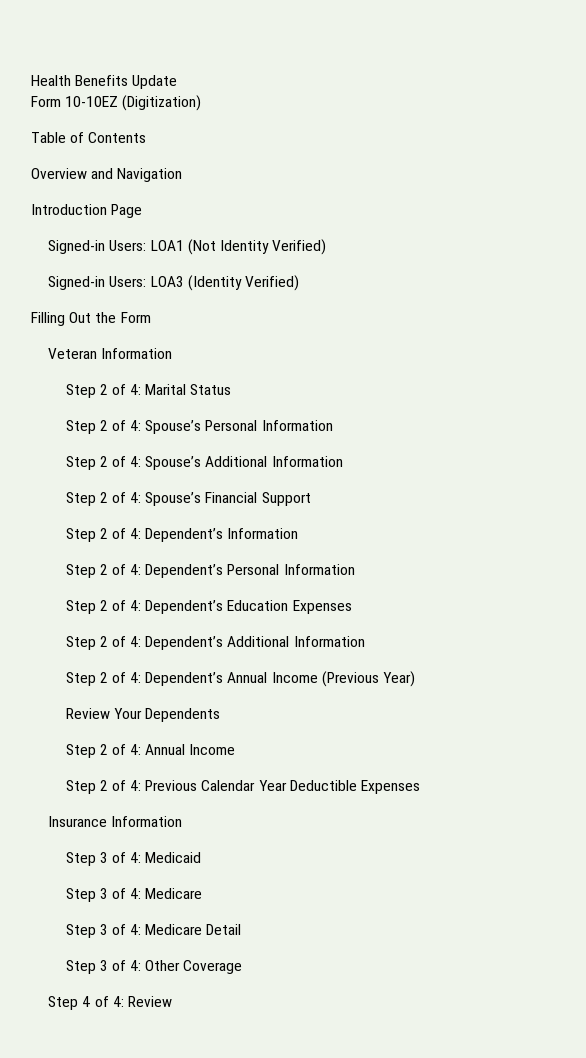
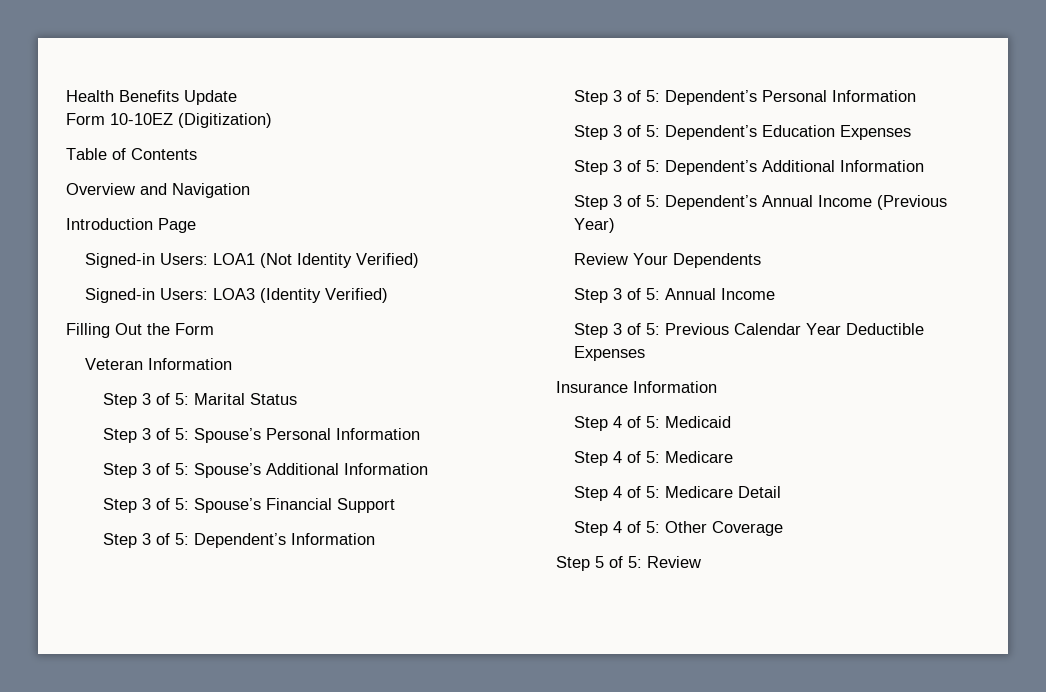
[99,384,142,395] 2 of 4: -> [142,393,190,405] 3 of 5:
[99,420,142,431] 2 of 4: -> [142,428,190,440] 3 of 5:
[99,456,142,467] 2 of 4: -> [142,463,190,475] 3 of 5:
[99,492,142,503] 2 of 4: -> [142,498,190,510] 3 of 5:
[99,528,142,539] 2 of 4: -> [142,533,190,545] 3 of 5:
[99,564,142,575] 2 of 4: -> [613,90,661,102] 3 of 5:
[99,600,142,611] 2 of 4: -> [613,125,661,137] 3 of 5:
[99,636,142,647] 2 of 4: -> [613,160,661,172] 3 of 5:
[99,672,142,683] 2 of 4: -> [613,195,661,207] 3 of 5:
[99,744,142,755] 2 of 4: -> [613,288,661,300] 3 of 5:
[99,780,142,791] 2 of 4: -> [613,323,661,335] 3 of 5:
[99,852,142,863] 3 of 4: -> [613,416,661,428] 4 of 5:
[99,888,142,899] 3 of 4: -> [613,451,661,463] 4 of 5:
[99,924,142,935] 3 of 4: -> [613,486,661,498] 4 of 5:
[99,960,142,971] 3 of 4: -> [613,521,661,533] 4 of 5:
[82,996,124,1007] 4 of 4: -> [594,556,642,568] 5 of 5:

